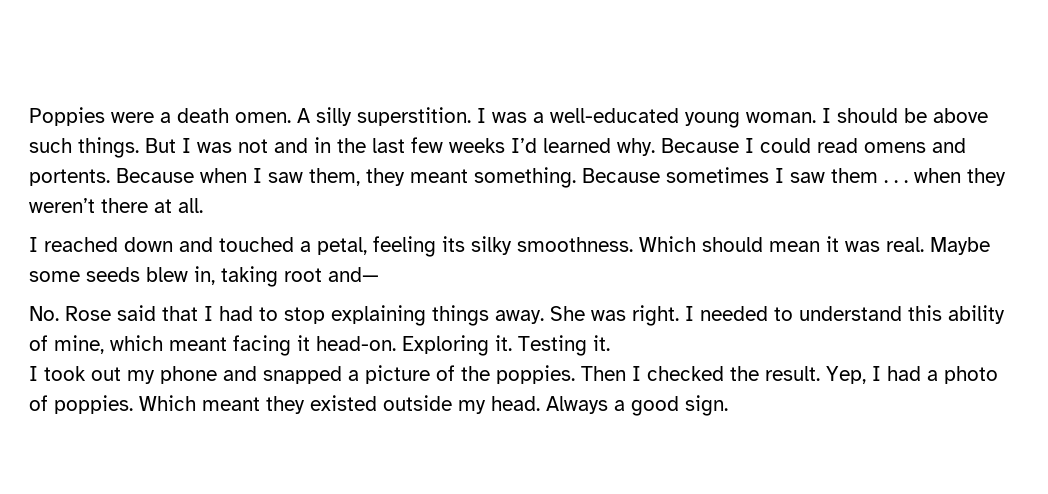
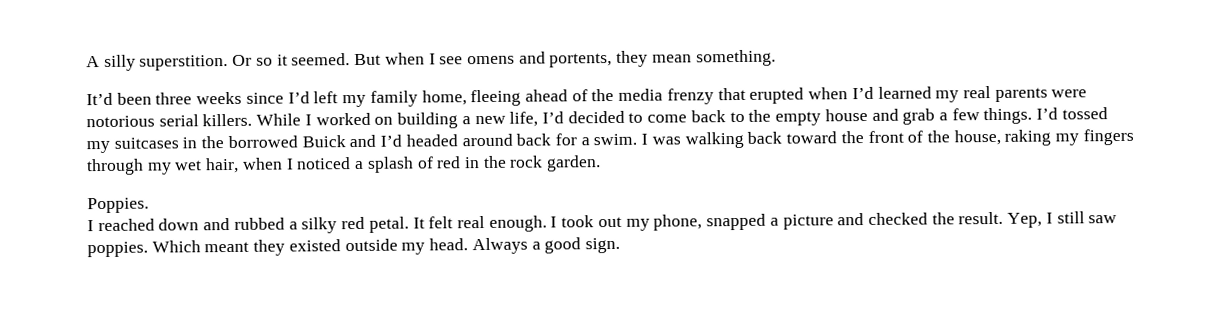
[29,107,988,128] [29,137,966,158] [29,167,1006,188] [29,198,203,213] [29,236,990,257] [29,266,379,287] [29,305,1005,326] [29,335,610,356] Poppies were a death omen. A silly superstition. I was a well-educated young woman. I should be above such things. But I was not and in the last few weeks I’d learned why. Because I could read omens and portents. Because when I saw them, they meant something. Because sometimes I saw them . . . when they weren’t there at all. // I reached down and touched a petal, feeling its silky smoothness. Which should mean it was real. Maybe some seeds blew in, taking root and— // No. Rose said that I had to stop explaining things away. She was right. I needed to understand this ability of mine, which meant facing it head-on. Exploring it. Testing it. // -> [86,49,776,71] [86,86,1088,108] [86,107,1108,129] [86,128,1134,154] [86,155,602,176] [87,197,149,214] [87,215,547,234] A silly superstition. Or so it seemed. But when I see omens and portents, they mean something. // It’d been three weeks since I’d left my family home, fleeing ahead of the media frenzy that erupted when I’d learned my real parents were notorious serial killers. While I worked on building a new life, I’d decided to come back to the empty house and grab a few things. I’d tossed my suitcases in the borrowed Buick and I’d headed around back for a swim. I was walking back toward the front of the house, raking my fingers through my wet hair, when I noticed a splash of red in the rock garden. // Poppies. // I reached down and rubbed a silky red petal. It felt real enough.
[160,366,257,384] phone and -> [653,214,703,231] phone,
[436,365,641,384] of the poppies. Then I -> [837,213,865,226] and
[887,366,998,384] [29,395,48,411] had a photo of -> [1056,211,1118,224] still saw

